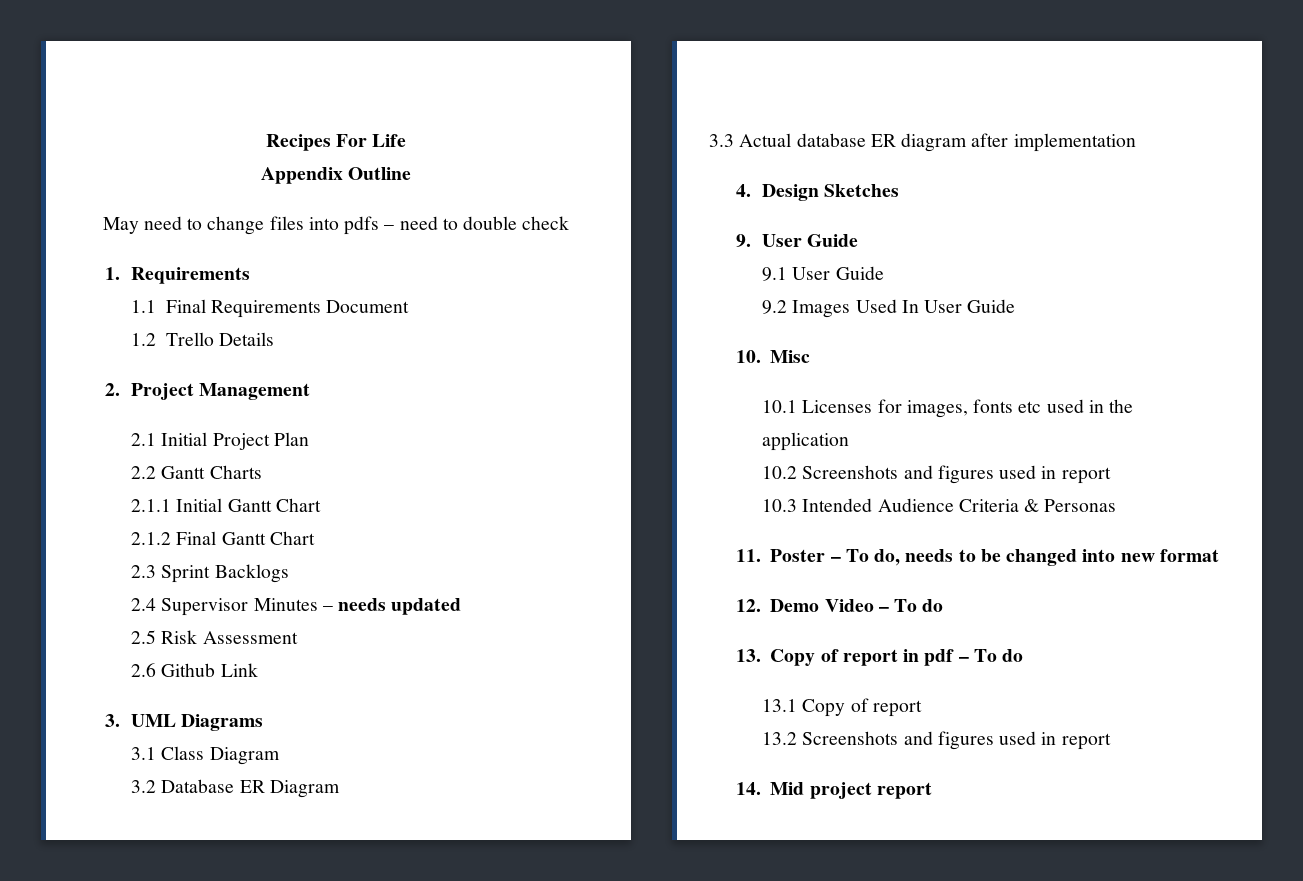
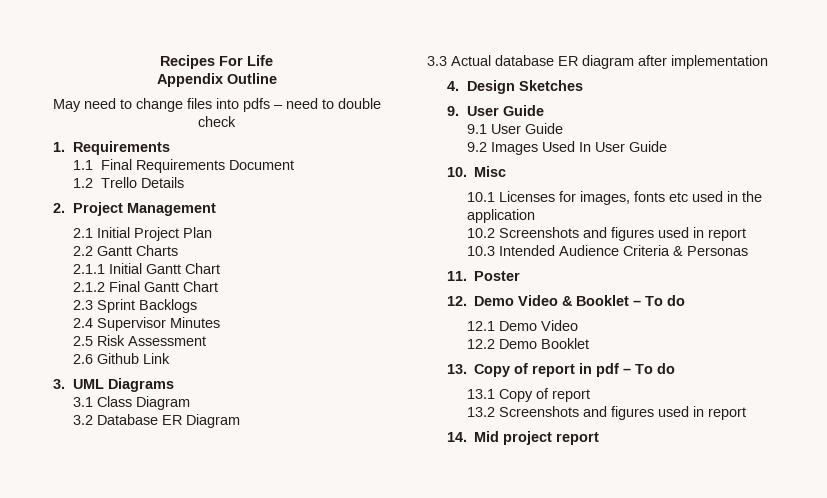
[322,598,462,615] – needs updated -> (221, 322) none
[830,549,1219,566] – To do, needs to be changed into new format -> (521, 276) none
[878,599,944,612] – To do -> [562,295,686,306] [467,320,579,331] [467,338,590,349] & Booklet – To do // 12.1 Demo Video // 12.2 Demo Booklet

